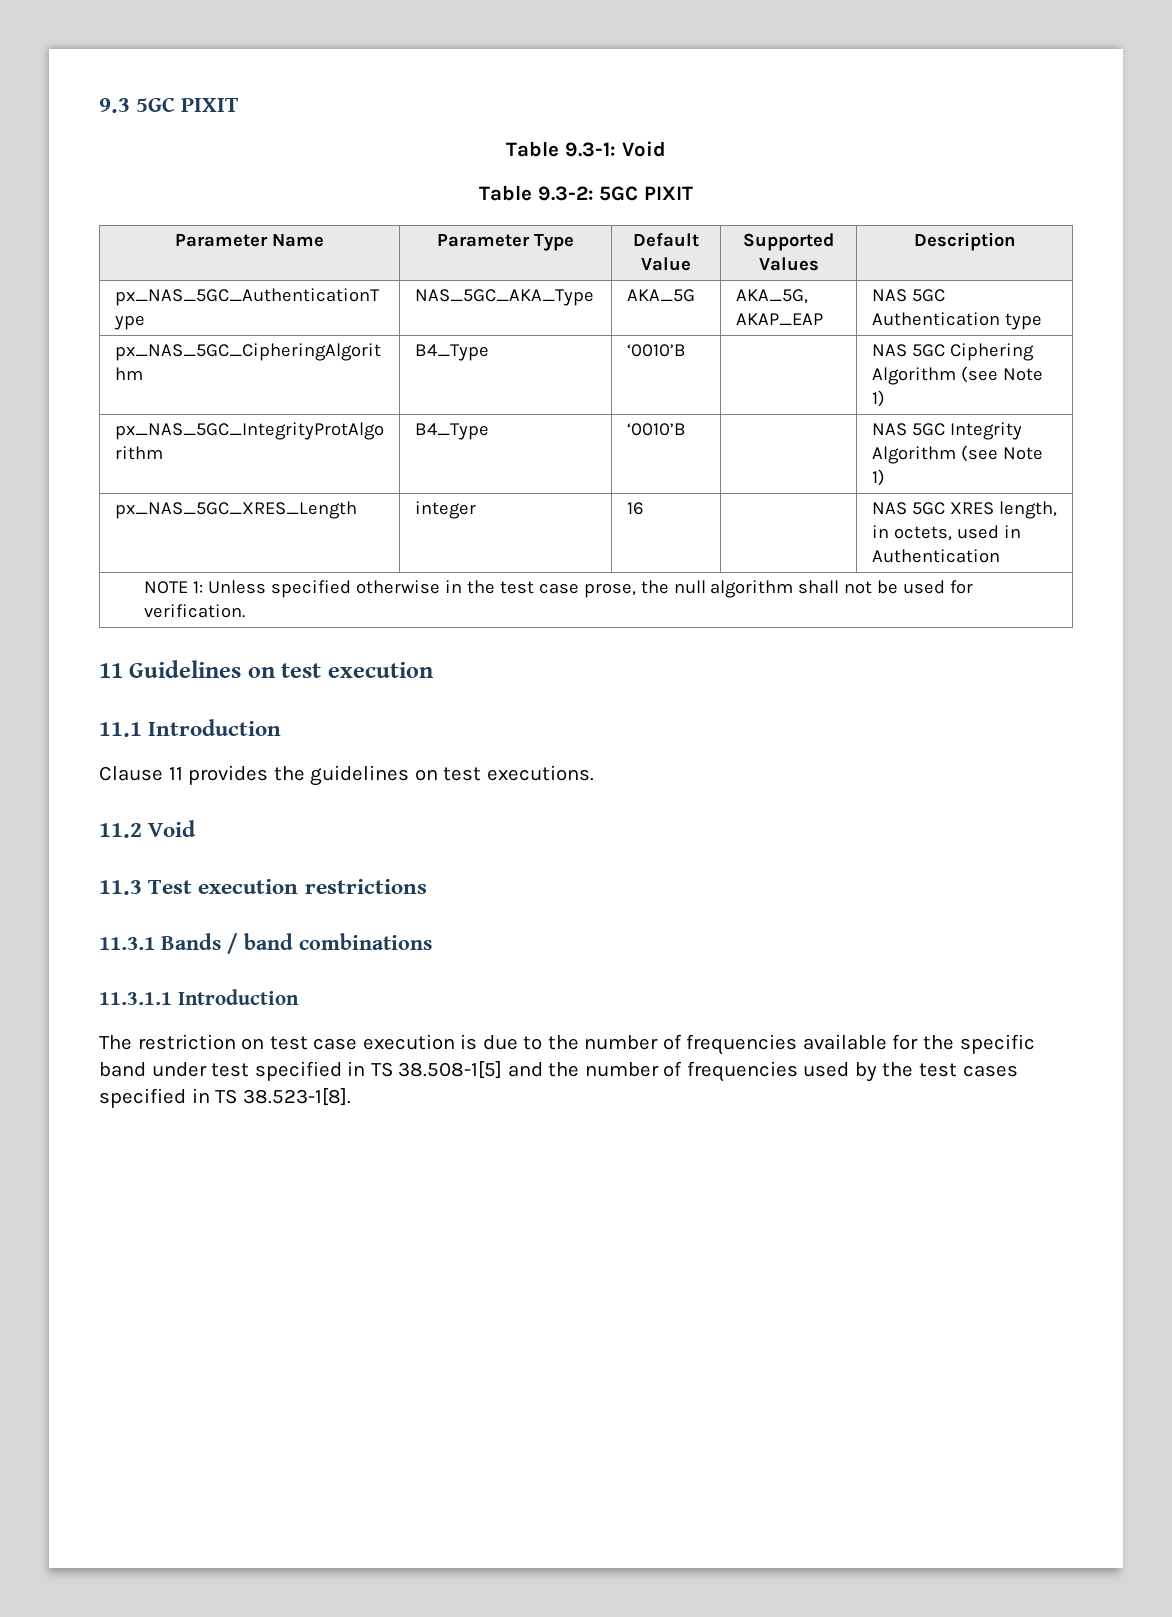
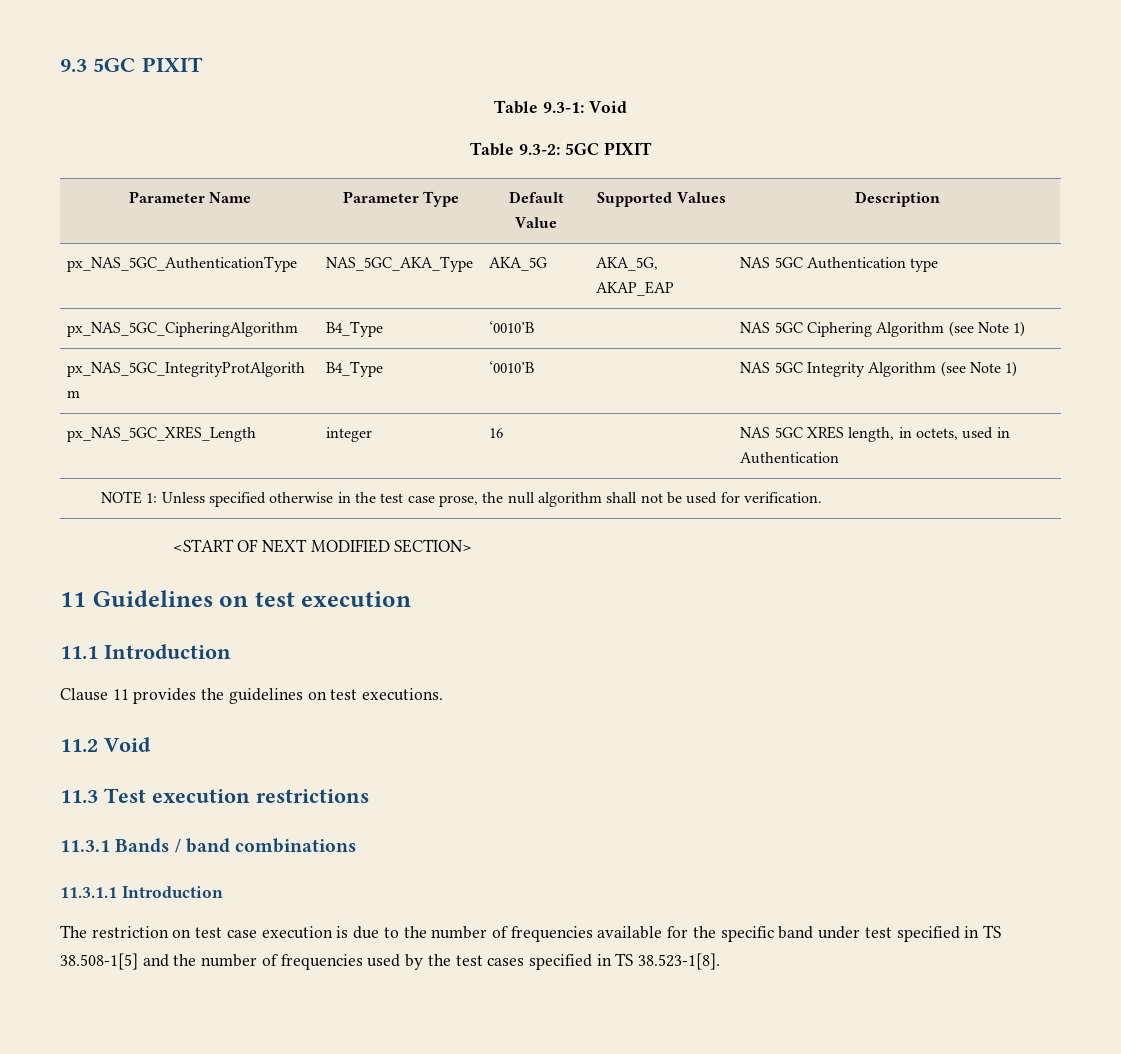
(245, 611) none -> [172,539,473,553] // <START OF NEXT MODIFIED SECTION>

